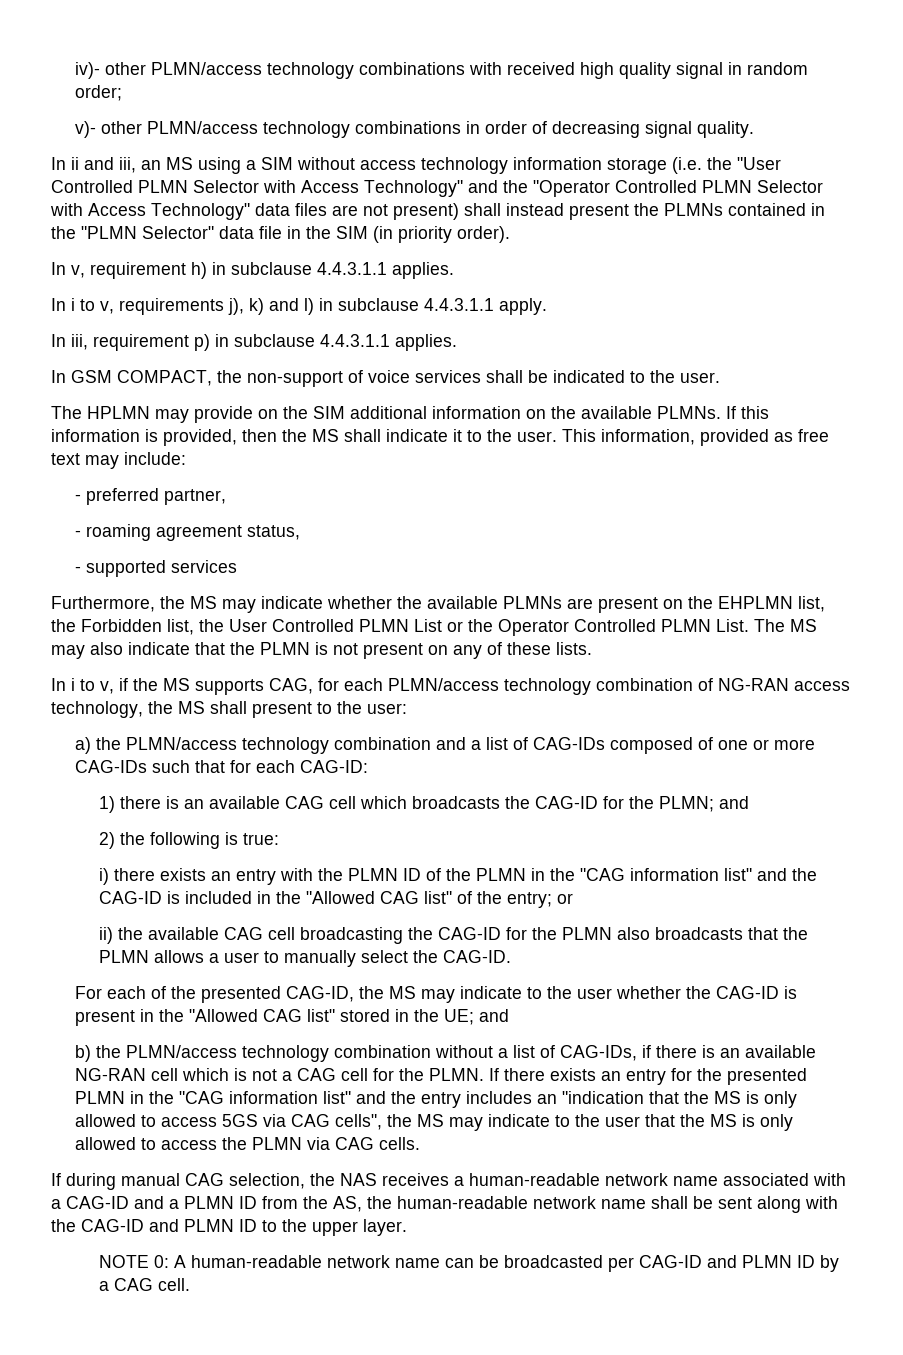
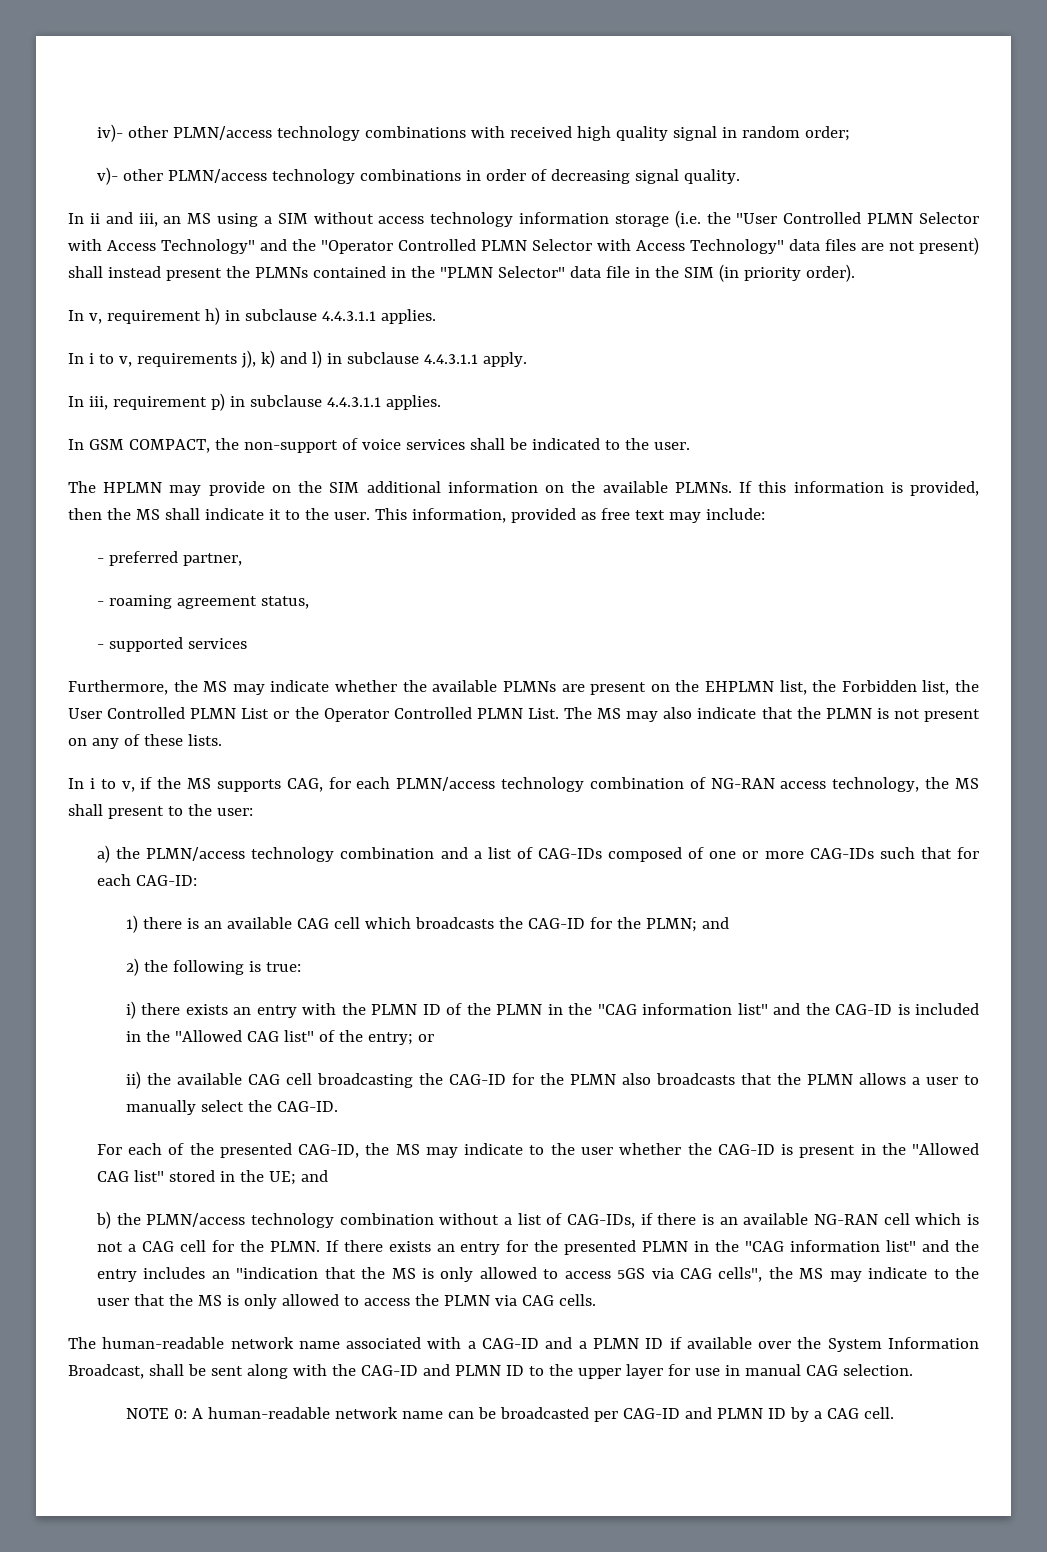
[51,1173,464,1190] If during manual CAG selection, the NAS receives a -> [68,1337,96,1349] The
[262,1196,646,1212] from the AS, the human-readable network name -> [669,1337,979,1352] [68,1364,144,1379] if available over the System Information Broadcast,
[363,1219,407,1236] layer. -> [625,1364,913,1379] layer for use in manual CAG selection.

